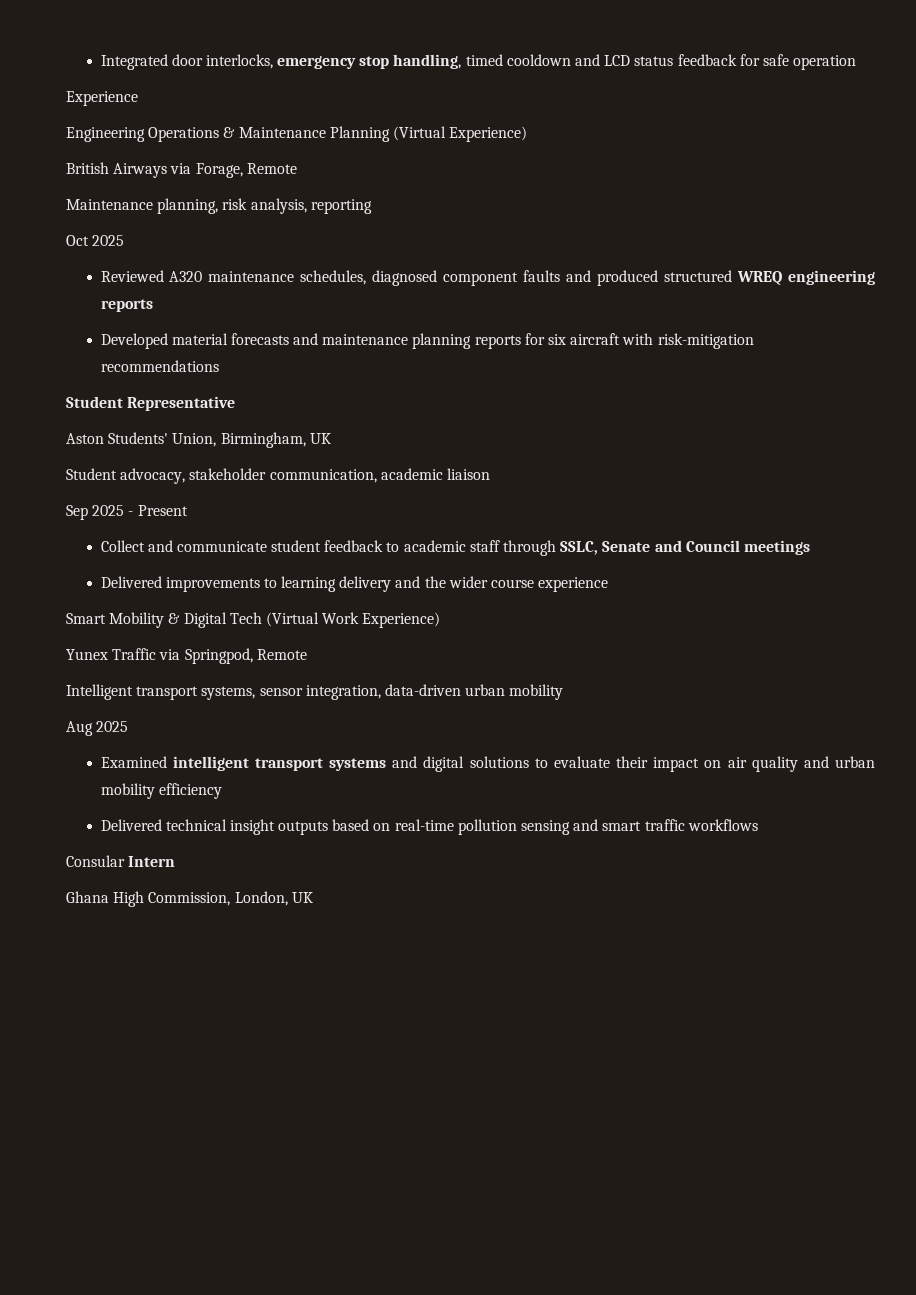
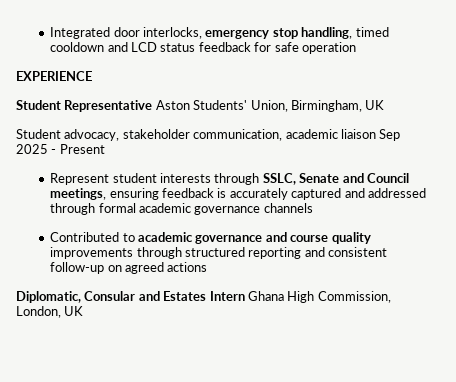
[66,91,138,106] [66,126,528,142] [66,162,297,178] [66,198,372,214] [66,235,125,246] [100,270,875,286] [100,299,153,312] [100,333,754,349] [100,360,219,372] Experience // Engineering Operations & Maintenance Planning (Virtual Experience) // British Airways via Forage, Remote // Maintenance planning, risk analysis, reporting // Oct 2025 // Reviewed A320 maintenance schedules, diagnosed component faults and produced structured WREQ engineering reports // Developed material forecasts and maintenance planning reports for six aircraft with risk-mitigation recommendations -> [16,71,92,81] EXPERIENCE
(236, 403) // -> (153, 106) none
(490, 474) // -> (376, 134) none
[100,540,500,552] Collect and communicate student feedback to academic staff -> [50,173,212,185] Represent student interests
[743,540,810,555] [100,576,609,592] [66,612,441,628] [66,648,307,664] [66,684,564,700] [66,721,129,736] [100,756,876,772] [100,783,222,799] [100,819,758,835] [66,855,125,867] meetings // Delivered improvements to learning delivery and the wider course experience // Smart Mobility & Digital Tech (Virtual Work Experience) // Yunex Traffic via Springpod, Remote // Intelligent transport systems, sensor integration, data-driven urban mobility // Aug 2025 // Examined intelligent transport systems and digital solutions to evaluate their impact on air quality and urban mobility efficiency // Delivered technical insight outputs based on real-time pollution sensing and smart traffic workflows // Consular -> [50,188,426,200] [50,203,313,215] [50,232,371,244] [50,247,388,259] [50,262,208,274] [16,291,207,303] meetings, ensuring feedback is accurately captured and addressed through formal academic governance channels // Contributed to academic governance and course quality improvements through structured reporting and consistent follow-up on agreed actions // Diplomatic, Consular and Estates
(176, 861) // -> (245, 296) none

